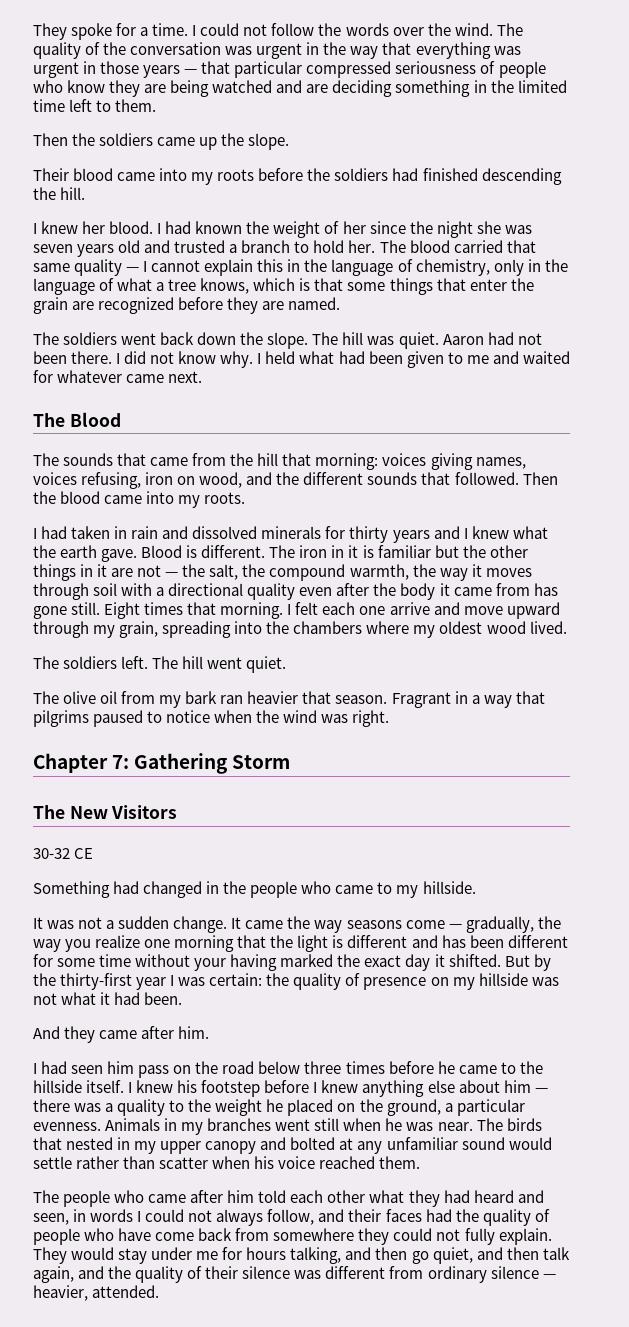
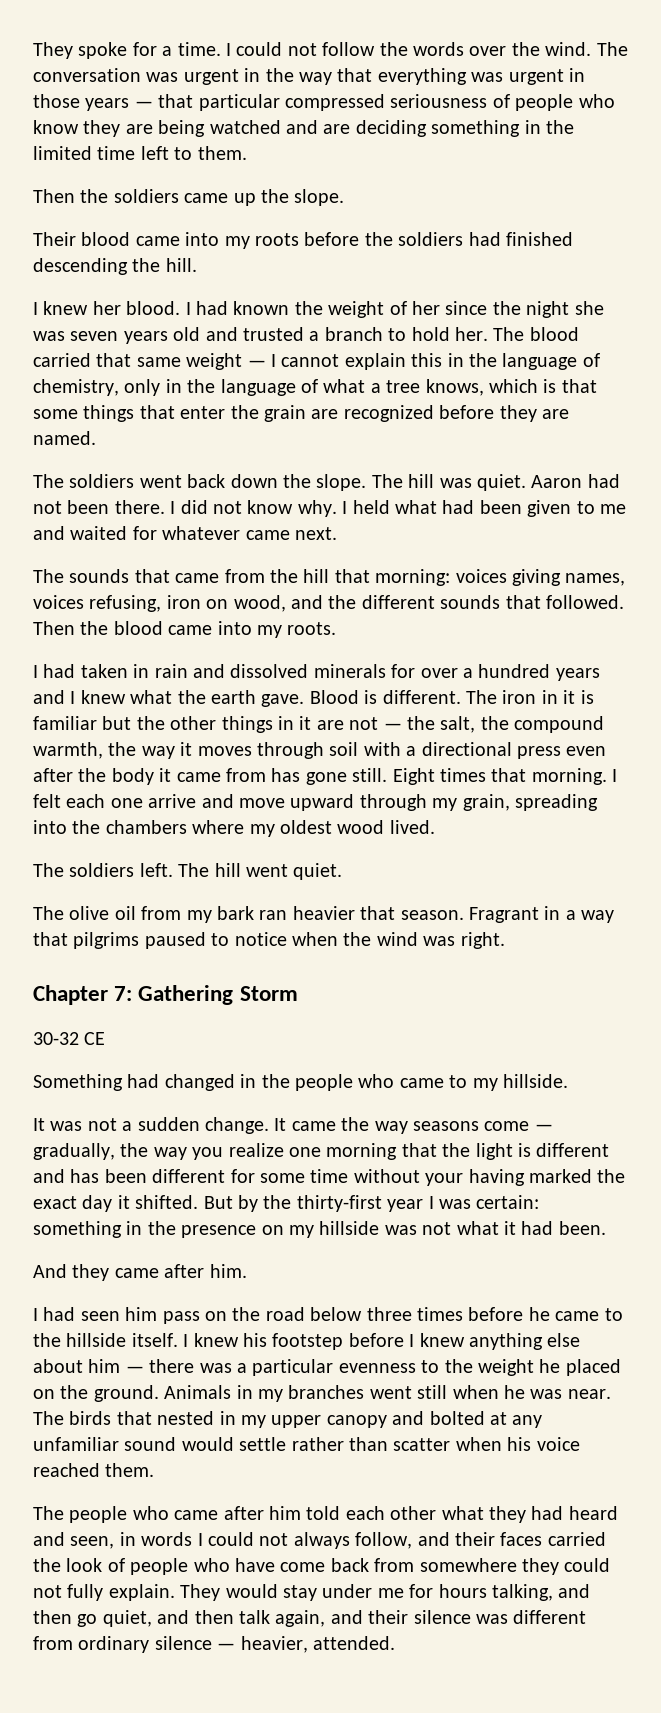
[33,42,127,59] quality of the -> (628, 49) none
[74,259,123,276] quality -> [186,353,243,370] weight
[33,412,121,427] // The Blood -> (337, 533) none
[349,526,389,543] thirty -> [420,664,551,678] over a hundred
[247,583,296,600] quality -> [516,746,561,759] press
[33,805,178,819] // The New Visitors -> (298, 993) none
[266,973,361,990] the quality of -> [33,1221,176,1238] something in the
[117,1099,166,1116] quality -> [252,1359,416,1376] particular evenness
[386,1099,525,1116] [33,1122,101,1131] ground, a particular evenness. -> [93,1385,159,1402] ground.
[425,1209,531,1226] had the quality -> [547,1532,606,1546] [33,1558,103,1572] carried the look
[108,1266,203,1283] the quality of -> (363, 1617) none

